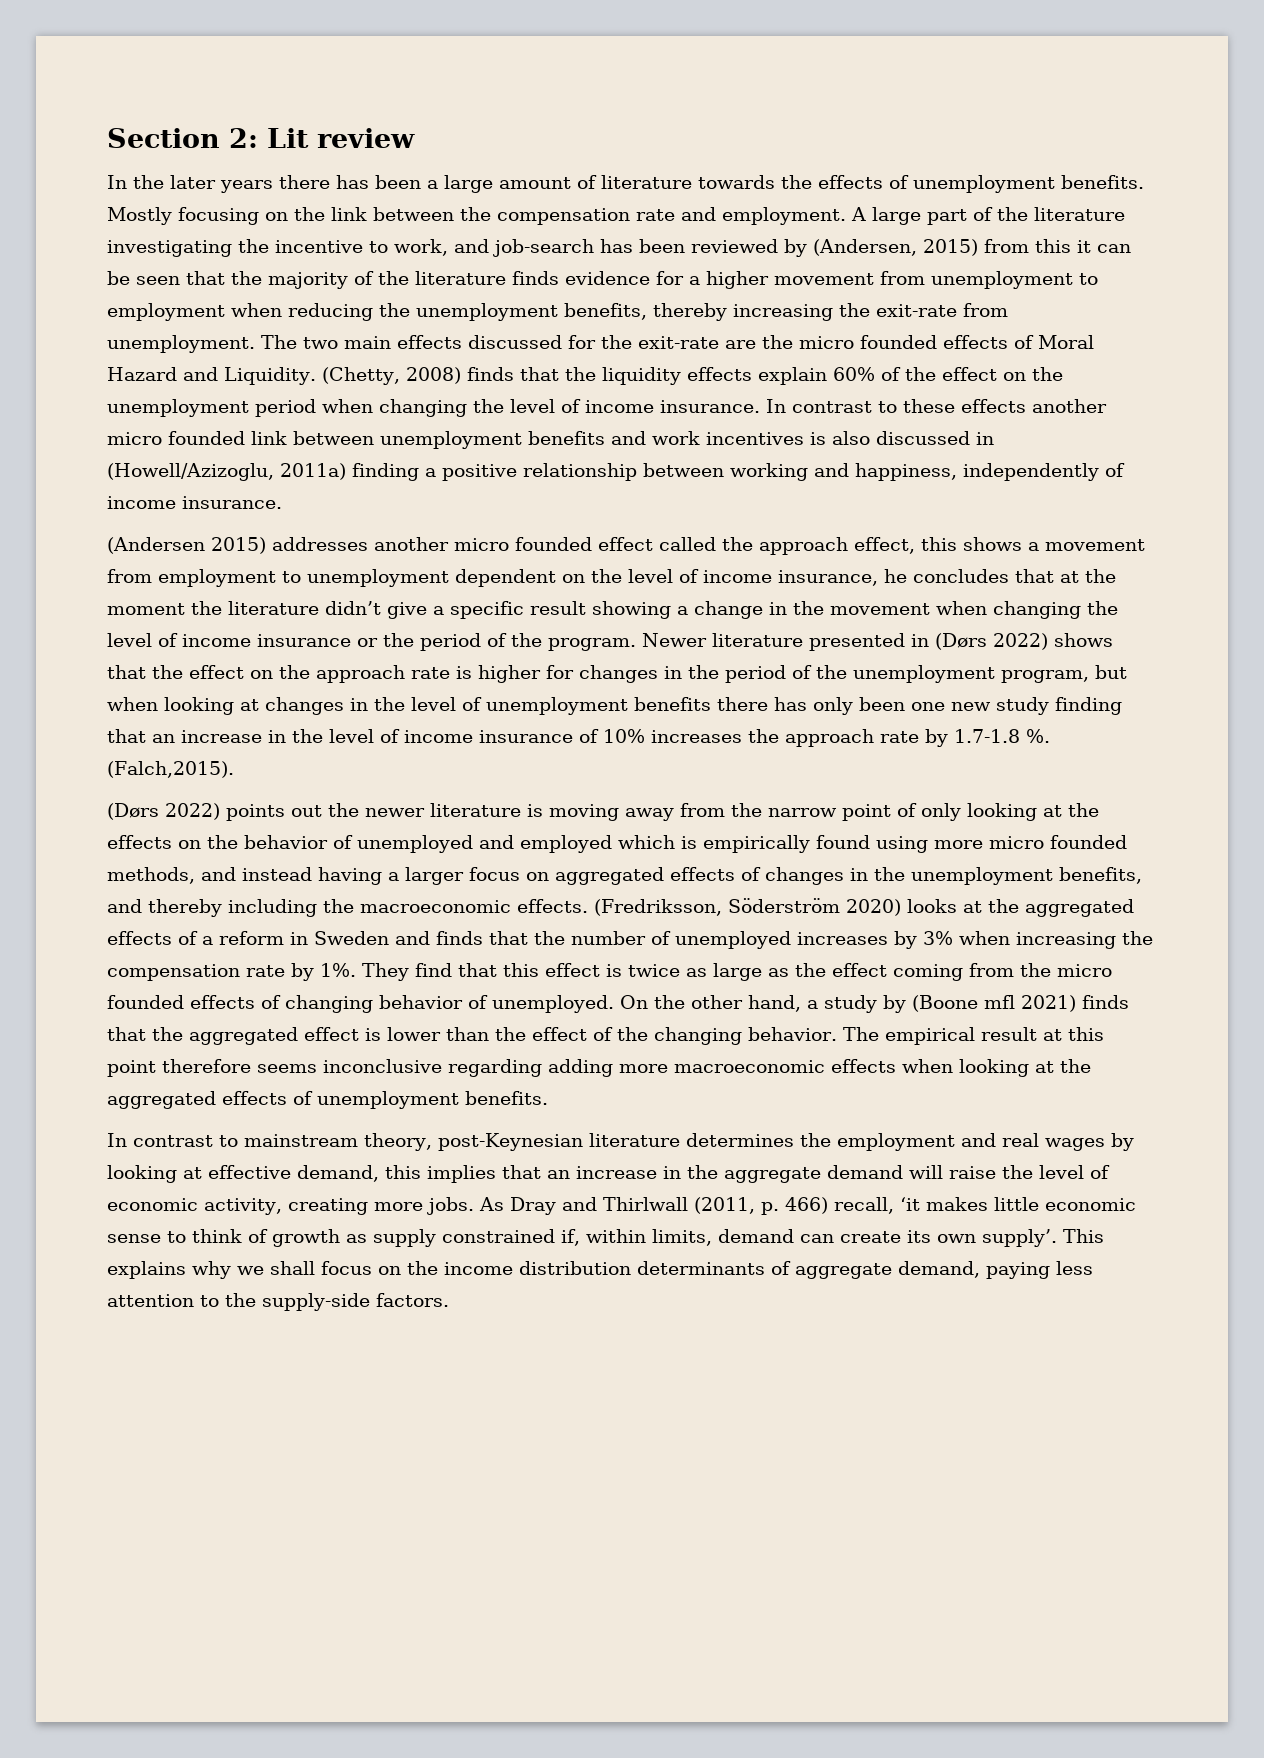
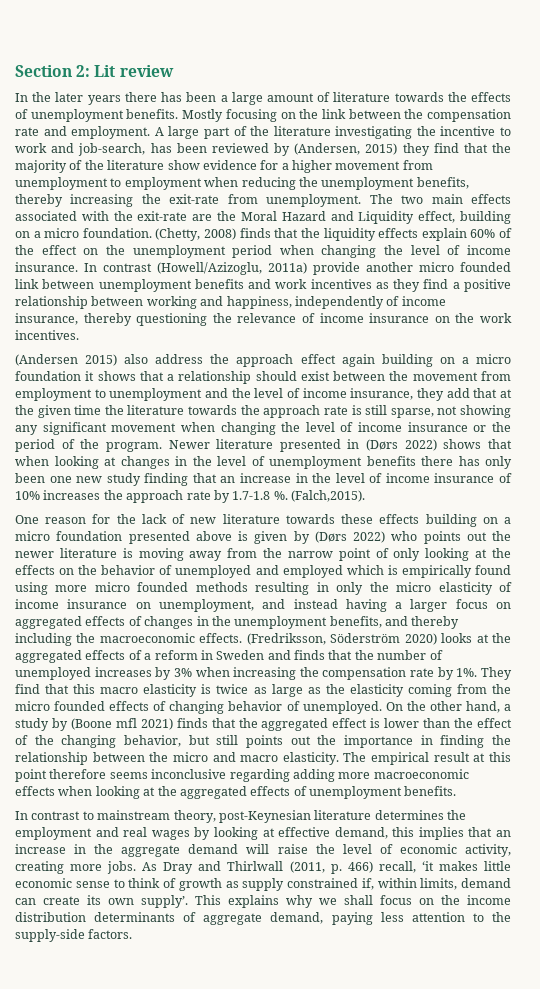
[394,239,594,257] work, and job-search -> [15,143,146,156] work and job-search,
[984,239,1131,253] [107,271,180,285] from this it can be seen -> [402,143,459,156] they find
[512,271,559,285] finds -> [167,160,200,170] show
[468,335,596,349] discussed for -> [15,211,109,221] associated with
[799,335,1094,349] [107,367,316,385] micro founded effects of Moral Hazard and Liquidity. -> [240,211,511,224] [15,228,152,238] Moral Hazard and Liquidity effect, building on a micro foundation.
[878,399,1026,413] to these effects -> [157,262,360,275] (Howell/Azizoglu, 2011a) provide
[810,431,994,445] [107,463,419,481] is also discussed in (Howell/Azizoglu, 2011a) finding -> [375,279,449,292] as they find
[182,496,282,509] [107,537,1039,555] insurance. // (Andersen 2015) addresses another micro founded effect called the approach effect, this shows a -> [15,313,513,326] [15,330,79,340] [15,354,511,367] [15,371,409,384] insurance, thereby questioning the relevance of income insurance on the work incentives. // (Andersen 2015) also address the approach effect again building on a micro foundation it shows that a relationship should exist between the
[455,569,585,587] dependent on -> [205,388,228,398] and
[884,569,1009,583] he concludes -> [417,388,470,401] they add
[107,601,824,619] moment the literature didn’t give a specific result showing a change in the -> [37,405,512,418] [15,422,107,435] given time the literature towards the approach rate is still sparse, not showing any significant
[152,665,1127,683] the effect on the approach rate is higher for changes in the period of the unemployment program, but -> (512, 444) none
[107,803,220,820] (Dørs 2022) -> [15,514,511,527] [15,531,418,544] One reason for the lack of new literature towards these effects building on a micro foundation presented above is given by (Dørs 2022) who
[107,867,195,884] methods, -> [195,582,512,595] [15,599,254,612] methods resulting in only the micro elasticity of income insurance on unemployment,
[545,963,600,977] effect -> [100,684,198,697] macro elasticity
[832,963,887,977] effect -> [349,684,404,697] elasticity
[748,1027,837,1041] behavior. -> [124,735,512,748] [15,752,339,765] behavior, but still points out the importance in finding the relationship between the micro and macro elasticity.

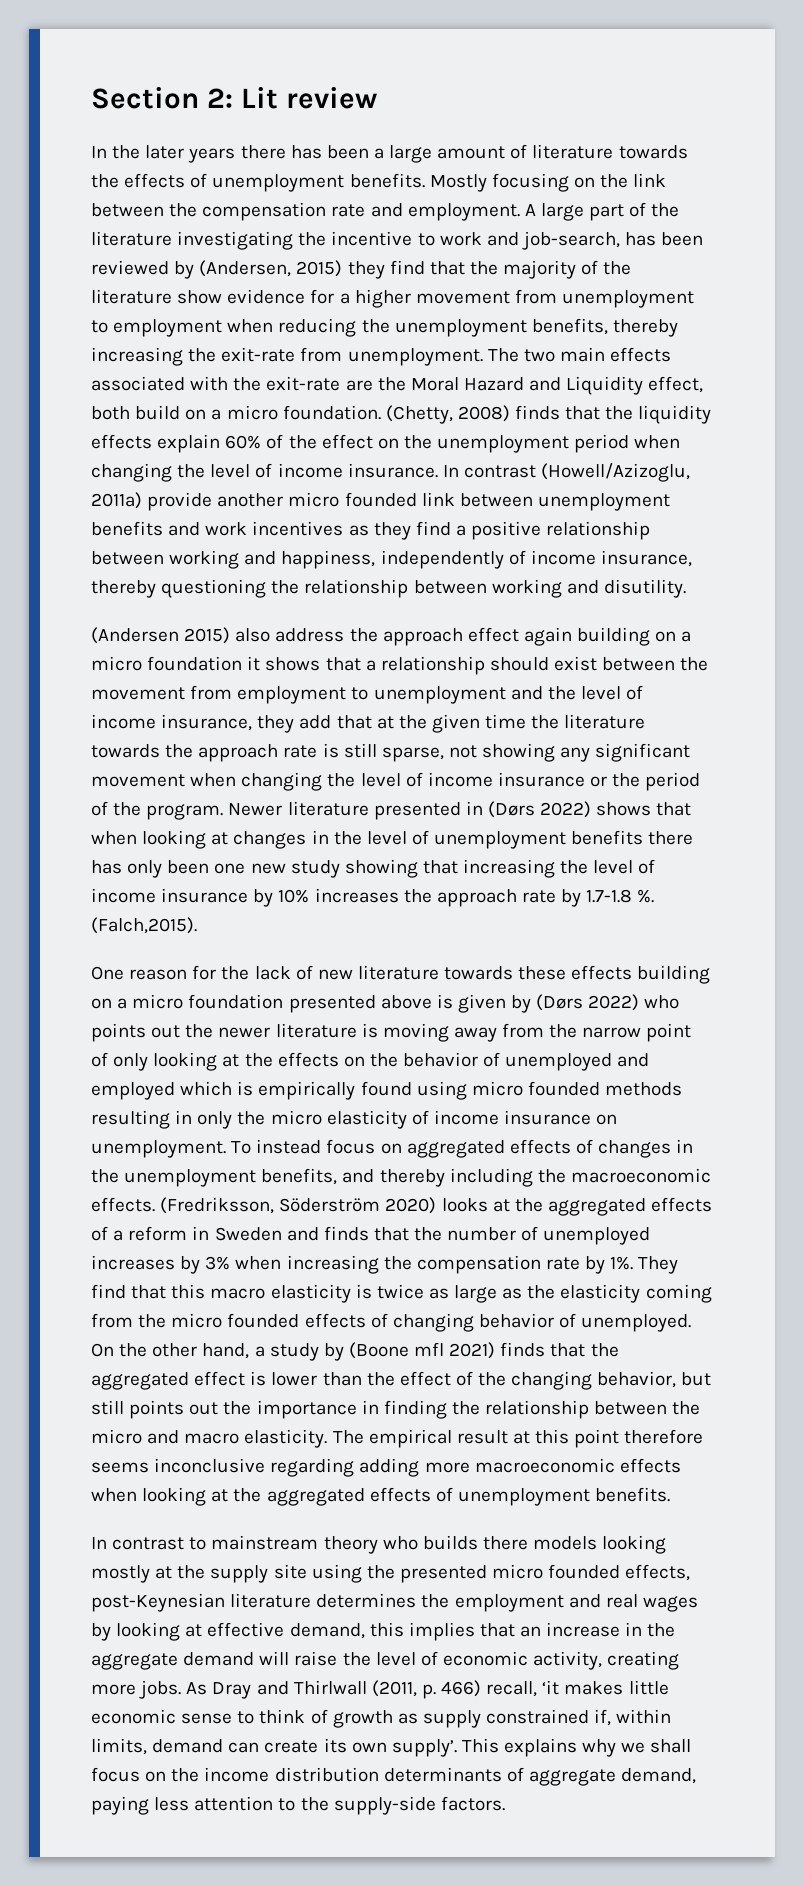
[459,211,511,224] building -> [91,405,181,420] both build
[237,313,513,323] [15,330,79,340] relevance of income insurance on the work incentives. -> [304,579,686,598] relationship between working and disutility.
[144,473,512,486] finding that an increase in the level of income insurance of -> [344,859,656,878] [91,888,274,907] showing that increasing the level of income insurance by
[55,585,88,592] more -> (467, 1090) none
[158,599,448,612] unemployment, and instead having a larger -> [91,1139,322,1158] unemployment. To instead
[173,810,216,823] theory, -> [323,1535,667,1554] [91,1564,691,1583] theory who builds there models looking mostly at the supply site using the presented micro founded effects,

